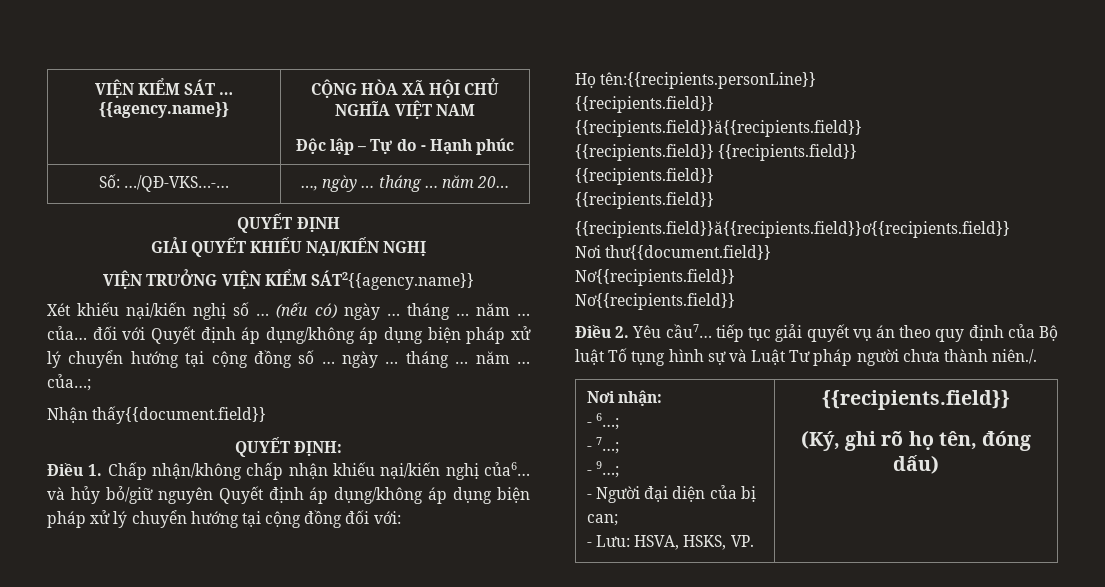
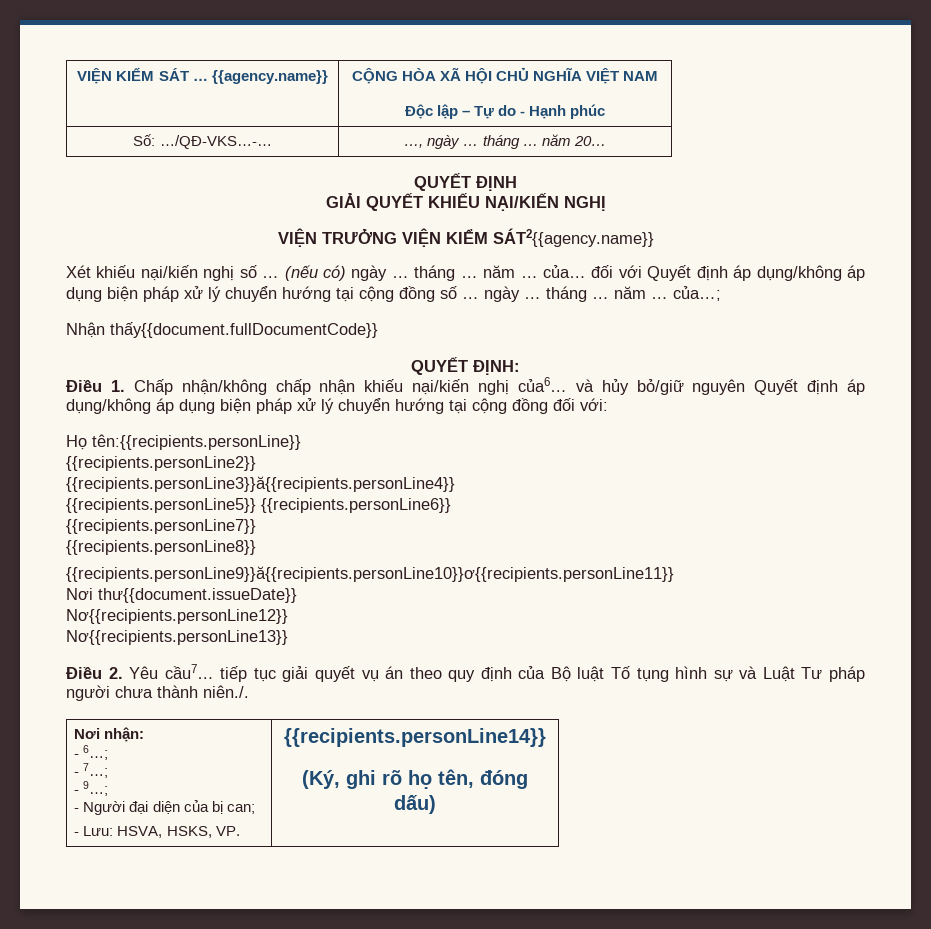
[92,406,267,424] thấy{{document.field}} -> [110,322,378,338] thấy{{document.fullDocumentCode}}
[575,96,714,113] [575,120,862,137] [575,144,858,161] [575,168,714,185] [575,192,714,209] [575,221,1010,238] [575,245,772,260] [575,269,735,286] [575,293,735,310] {{recipients.field}} // {{recipients.field}}ă{{recipients.field}} // {{recipients.field}} {{recipients.field}} // {{recipients.field}} // {{recipients.field}} // {{recipients.field}}ă{{recipients.field}}ơ{{recipients.field}} // Nơi thư{{document.field}} // Nơ{{recipients.field}} // Nơ{{recipients.field}} -> [66,456,256,471] [66,476,455,492] [66,498,451,513] [66,519,256,534] [66,540,256,555] [66,566,674,582] [66,588,297,603] [66,609,288,624] [66,630,288,645] {{recipients.personLine2}} // {{recipients.personLine3}}ă{{recipients.personLine4}} // {{recipients.personLine5}} {{recipients.personLine6}} // {{recipients.personLine7}} // {{recipients.personLine8}} // {{recipients.personLine9}}ă{{recipients.personLine10}}ơ{{recipients.personLine11}} // Nơi thư{{document.issueDate}} // Nơ{{recipients.personLine12}} // Nơ{{recipients.personLine13}}
[822,390,1010,410] {{recipients.field}} -> [284,728,546,747] {{recipients.personLine14}}

